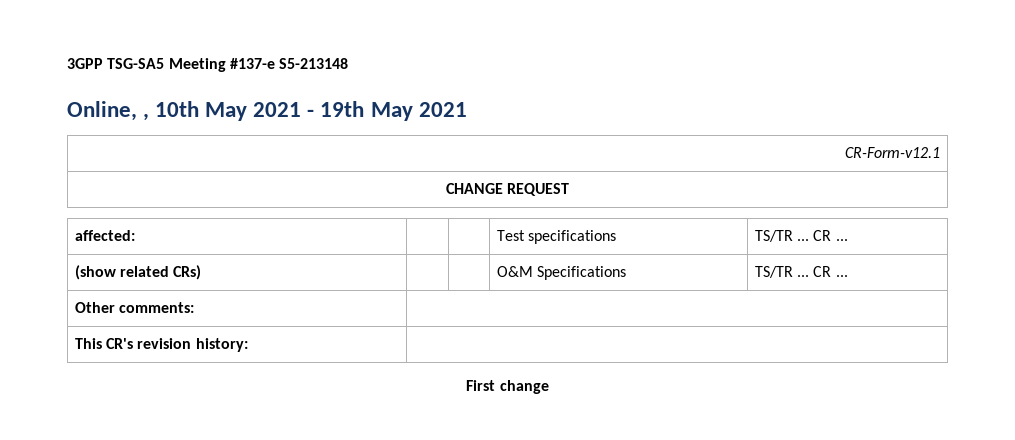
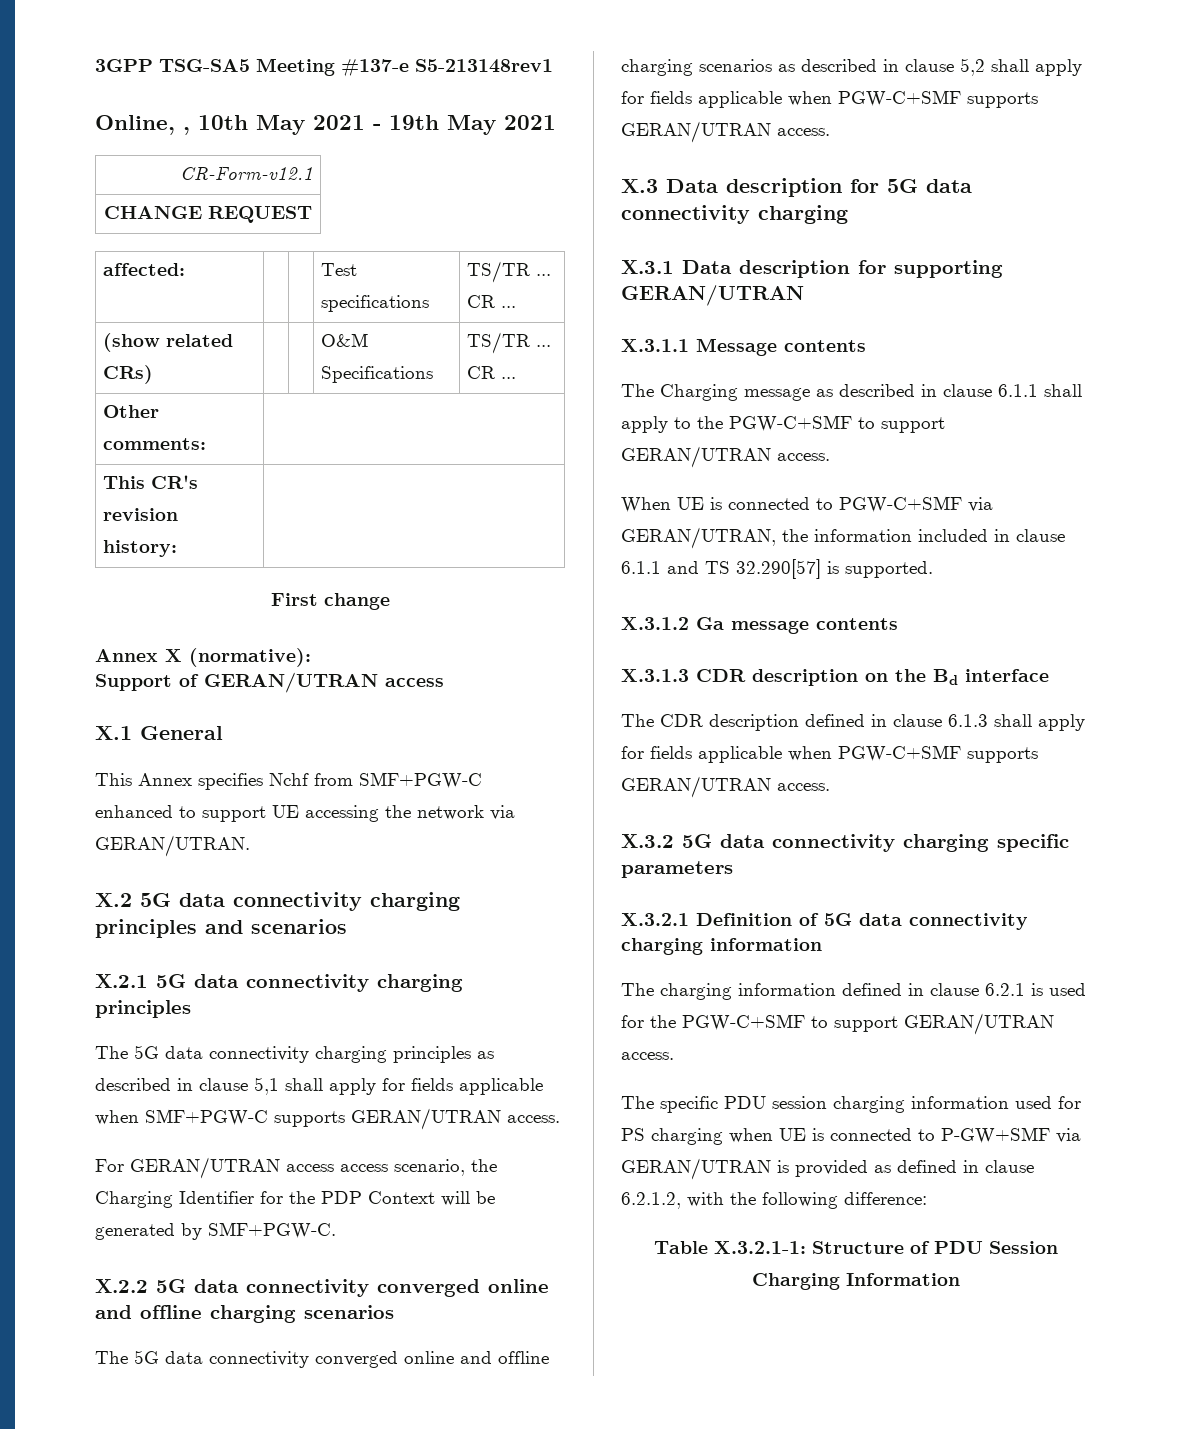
[279,58,349,69] S5-213148 -> [415,59,553,73] S5-213148rev1
(549, 387) none -> [95,648,311,667] [95,672,444,693] [95,726,223,740] [95,772,482,790] [95,805,515,822] [95,835,250,857] [95,892,460,911] [95,919,347,938] [95,974,463,992] [95,1000,191,1018] [95,1045,494,1063] [95,1077,543,1095] [95,1108,560,1130] [95,1157,497,1179] [95,1191,495,1208] [95,1222,336,1240] [95,1279,549,1297] [95,1305,394,1323] [95,1350,549,1368] [621,58,1082,76] [621,90,1038,108] [621,121,830,143] [621,178,972,197] [621,205,848,224] [621,260,1003,278] [621,285,804,306] [621,338,866,356] [621,384,1082,401] [621,415,945,433] [621,446,830,468] [621,496,993,513] [621,527,1065,549] [621,559,933,579] [621,617,898,634] [621,669,1049,686] [621,714,1085,731] [621,745,1038,763] [621,776,830,798] [621,834,1069,852] [621,861,733,878] [621,913,1028,930] [621,938,822,955] [621,983,1086,1000] [621,1013,1054,1035] [621,1052,674,1060] [621,1096,1081,1113] [621,1127,1081,1145] [621,1158,1034,1180] [621,1192,927,1209] [654,1241,1058,1254] [752,1273,960,1290] // Annex X (normative): // Support of GERAN/UTRAN access // X.1 General // This Annex specifies Nchf from SMF+PGW-C enhanced to support UE accessing the network via GERAN/UTRAN. // X.2 5G data connectivity charging principles and scenarios // X.2.1 5G data connectivity charging principles // The 5G data connectivity charging principles as described in clause 5,1 shall apply for fields applicable when SMF+PGW-C supports GERAN/UTRAN access. // For GERAN/UTRAN access access scenario, the Charging Identifier for the PDP Context will be generated by SMF+PGW-C. // X.2.2 5G data connectivity converged online and offline charging scenarios // The 5G data connectivity converged online and offline charging scenarios as described in clause 5,2 shall apply for fields applicable when PGW-C+SMF supports GERAN/UTRAN access. // X.3 Data description for 5G data connectivity charging // X.3.1 Data description for supporting GERAN/UTRAN // X.3.1.1 Message contents // The Charging message as described in clause 6.1.1 shall apply to the PGW-C+SMF to support GERAN/UTRAN access. // When UE is connected to PGW-C+SMF via GERAN/UTRAN, the information included in clause 6.1.1 and TS 32.290[57] is supported. // X.3.1.2 Ga message contents // X.3.1.3 CDR description on the Bd interface // The CDR description defined in clause 6.1.3 shall apply for fields applicable when PGW-C+SMF supports GERAN/UTRAN access. // X.3.2 5G data connectivity charging specific parameters // X.3.2.1 Definition of 5G data connectivity charging information // The charging information defined in clause 6.2.1 is used for the PGW-C+SMF to support GERAN/UTRAN access. // The specific PDU session charging information used for PS charging when UE is connected to P-GW+SMF via GERAN/UTRAN is provided as defined in clause 6.2.1.2, with the following difference: // Table X.3.2.1-1: Structure of PDU Session Charging Information

